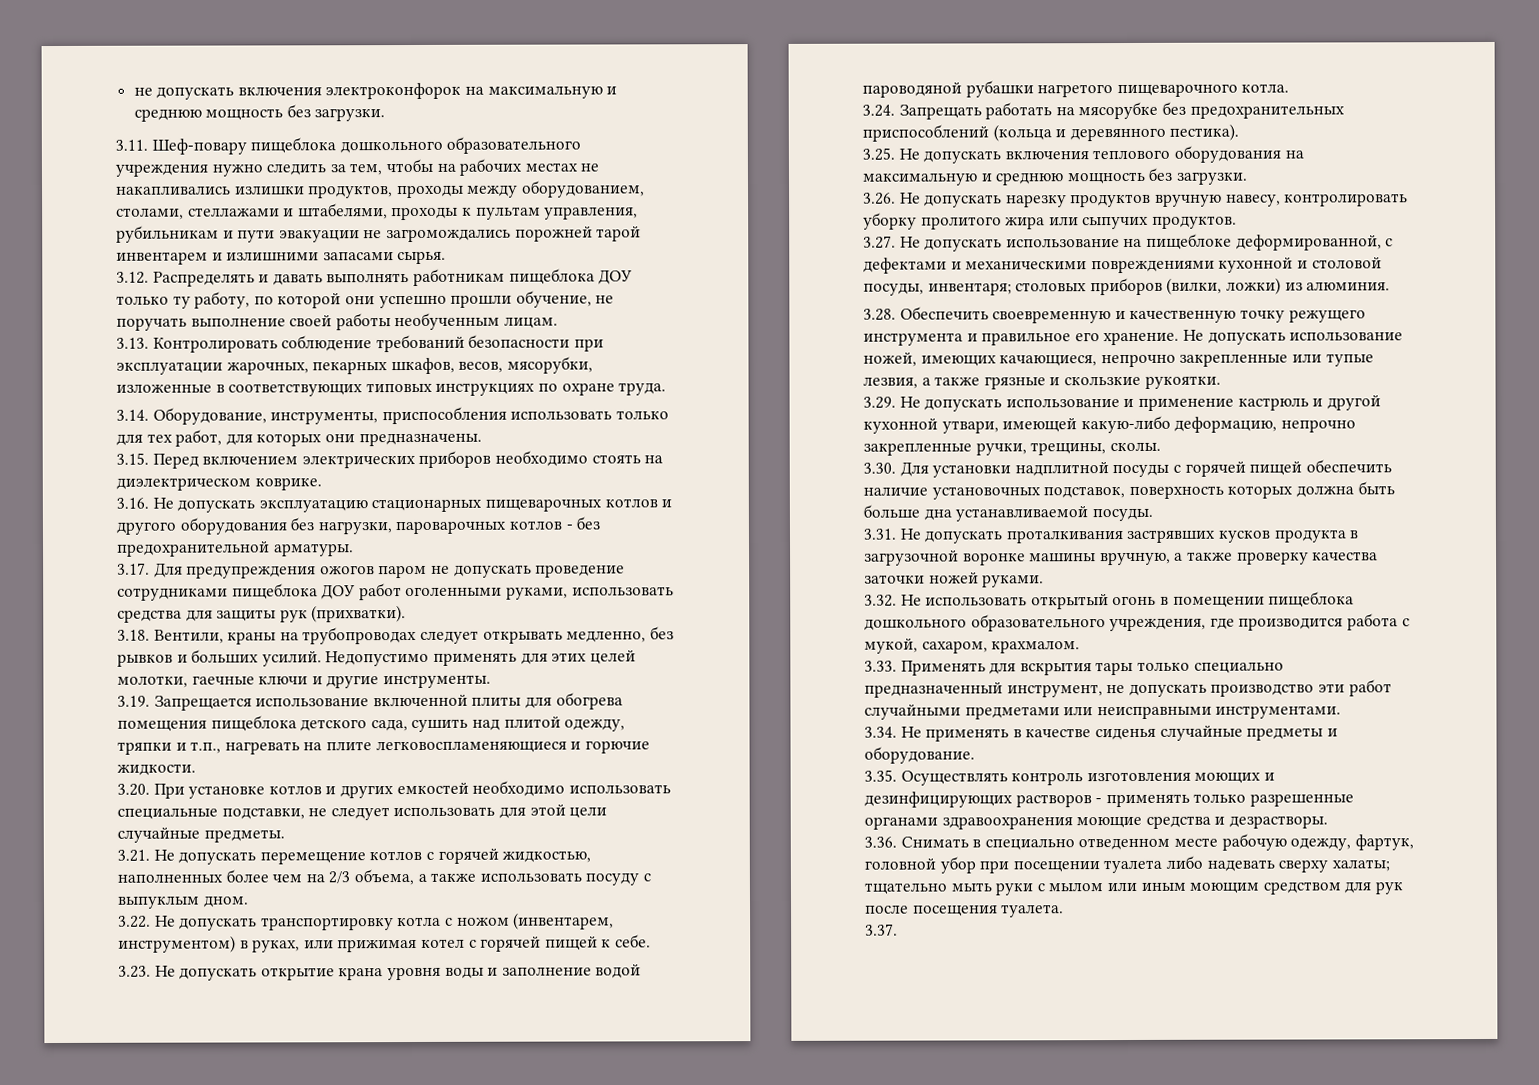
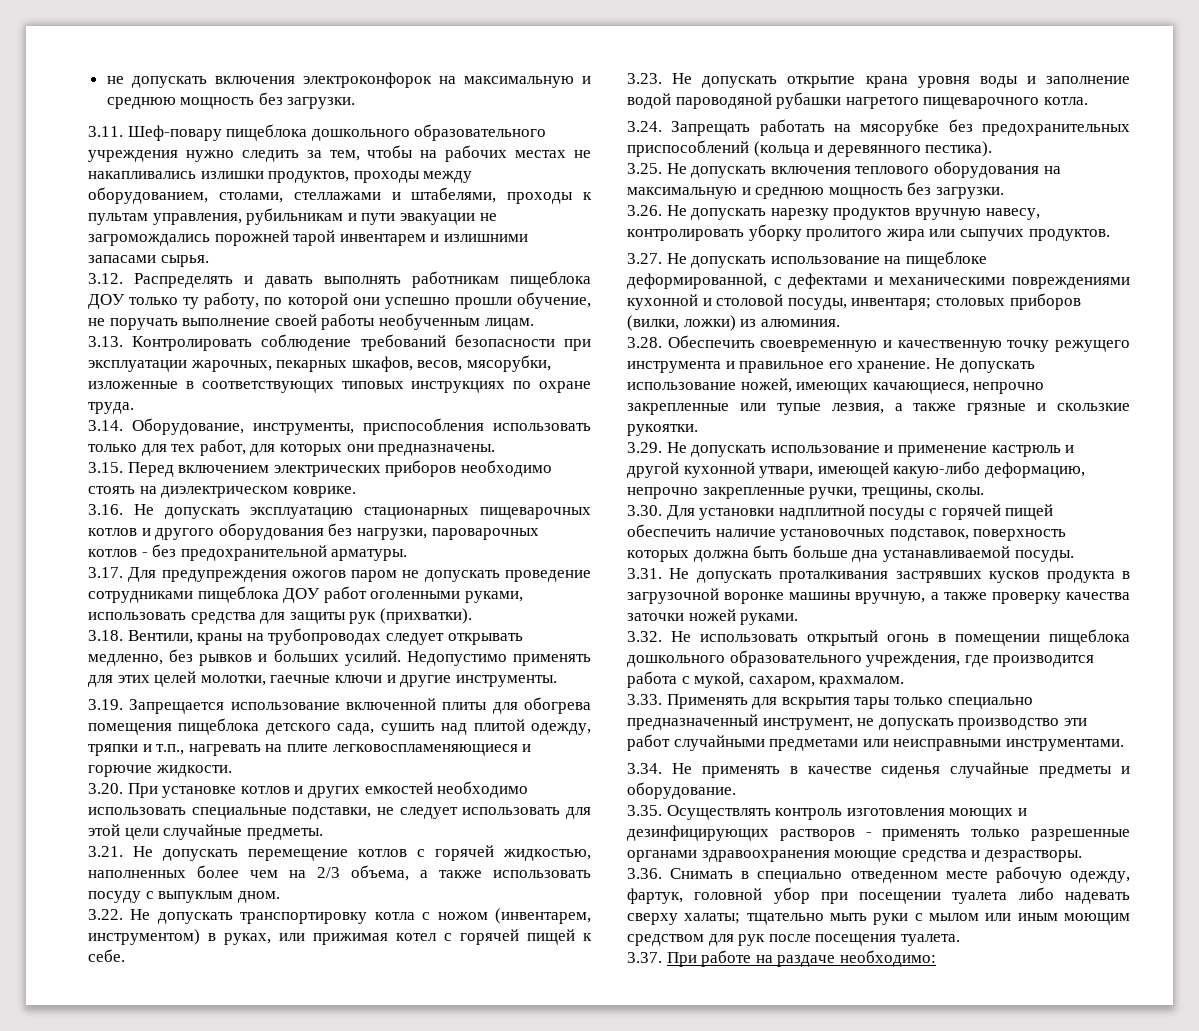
(898, 929) none -> [666,950,936,967] При работе на раздаче необходимо:

